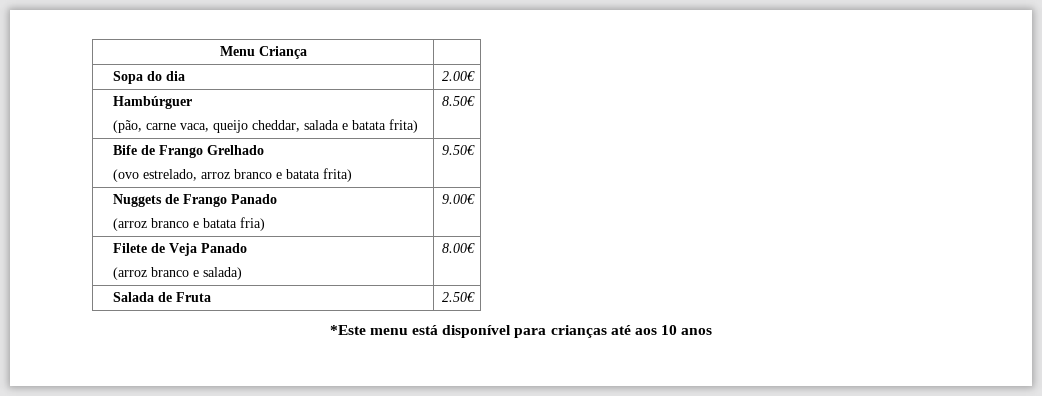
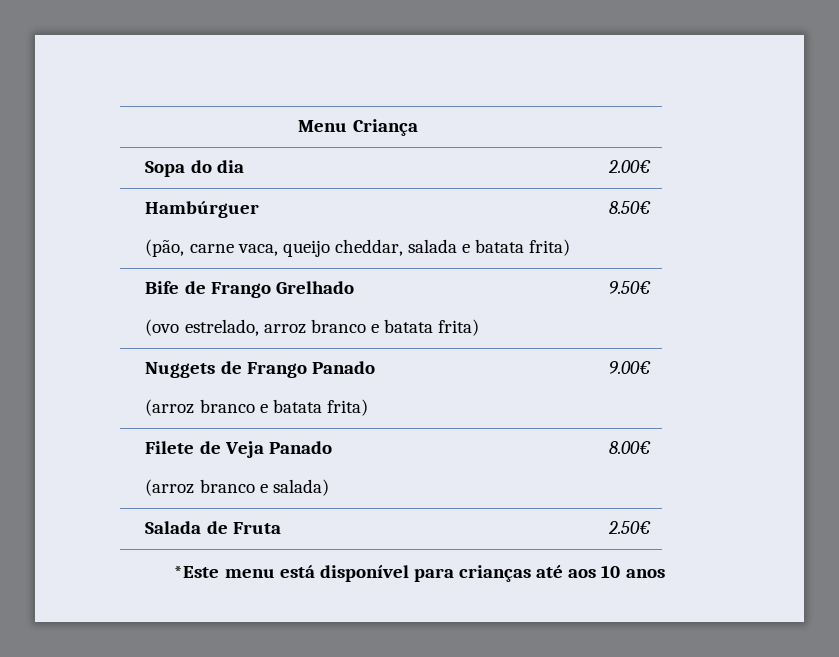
[239,217,265,231] fria) -> [326,399,368,416] frita)

